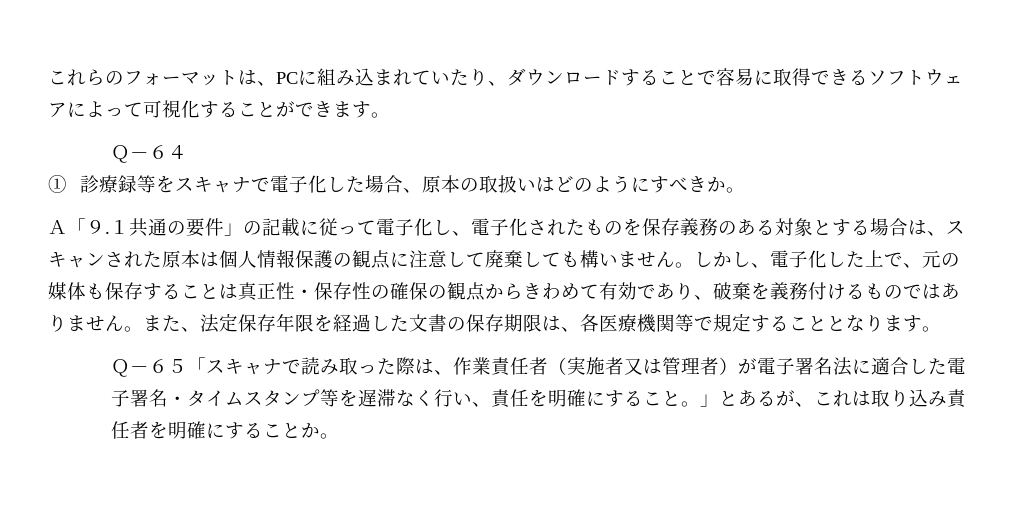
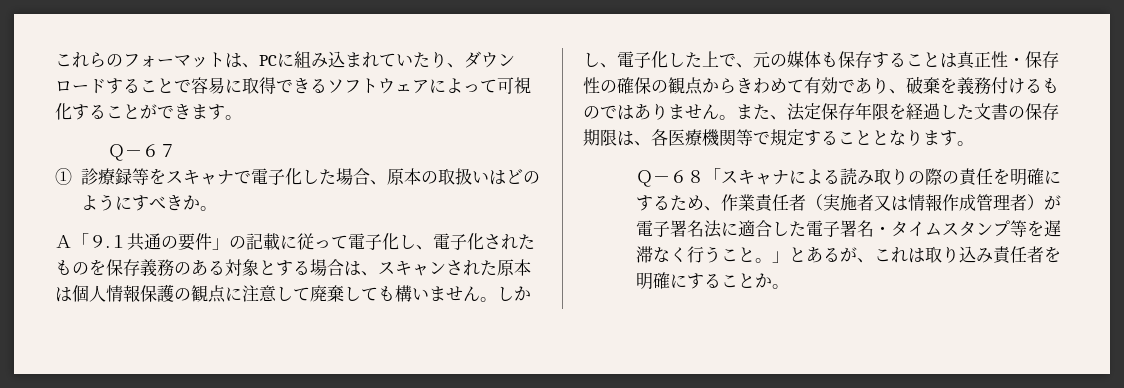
[168,145,188,159] ４ -> [158,144,176,157] ７
[168,359,188,373] ５ -> [686,170,704,183] ８
[282,357,435,375] で読み取った際は -> [788,168,1061,186] [635,195,704,211] による読み取りの際の責任を明確にするため
(663, 366) none -> [907,194,976,211] 情報作成
[453,389,644,408] い、責任を明確にする -> [703,246,721,263] う

